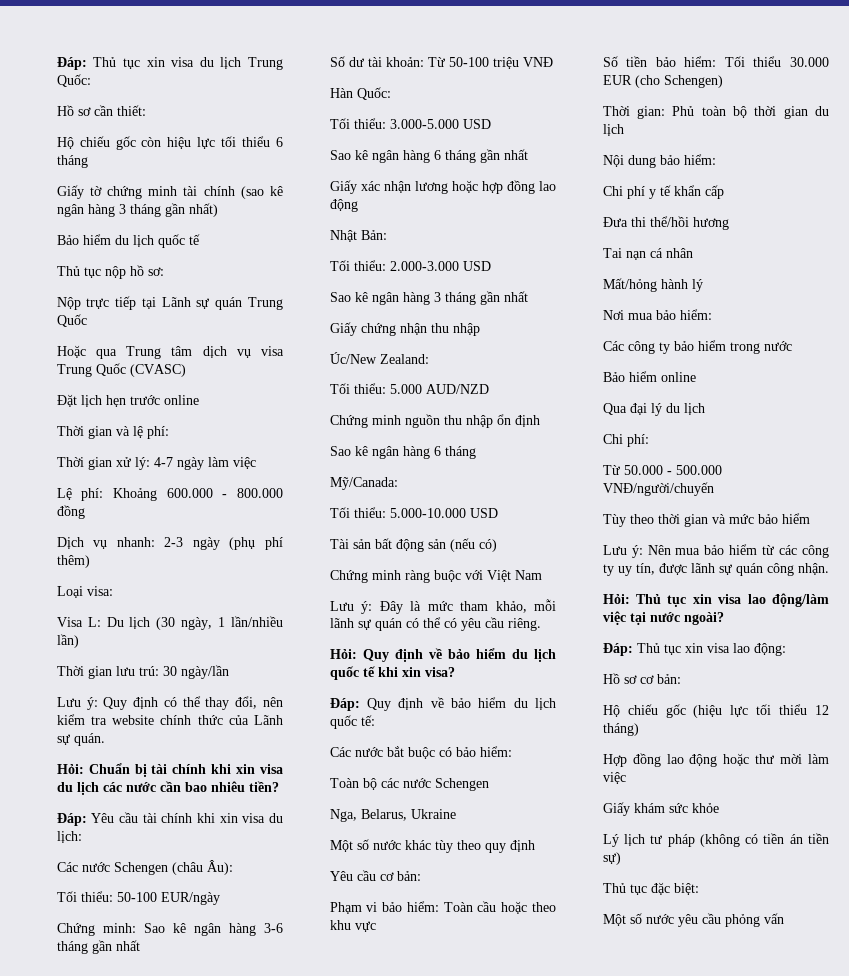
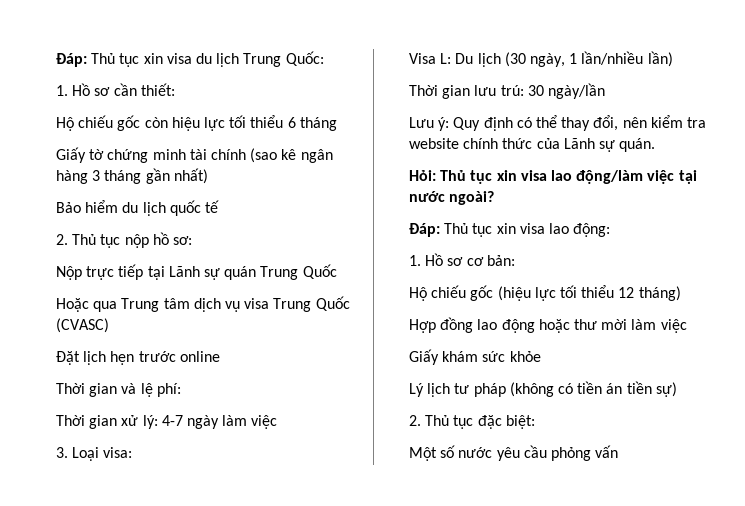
(91, 80) none -> [56,85,69,96] 1.
(200, 239) none -> [56,234,69,245] 2.
[56,488,283,501] [56,505,85,519] [56,537,283,550] [56,555,90,568] Lệ phí: Khoảng 600.000 - 800.000 đồng // Dịch vụ nhanh: 2-3 ngày (phụ phí thêm) // -> [56,447,69,458] 3.
[56,763,283,777] [56,781,279,795] [56,812,284,826] [56,831,82,843] [56,860,233,875] [56,891,220,905] [56,923,283,936] [56,940,140,954] [329,56,553,69] [329,87,391,100] [329,118,491,129] [329,149,528,163] [329,180,556,194] [329,199,358,212] [329,230,387,242] [329,260,491,271] [329,291,528,305] [329,322,480,336] [329,352,429,364] [329,383,489,394] [329,414,540,428] [329,446,476,459] [329,477,398,490] [329,507,498,518] [329,538,497,552] [329,570,542,583] [329,599,556,614] [329,617,541,631] [329,648,556,662] [329,666,455,680] [329,697,556,711] [329,715,375,729] [329,746,512,759] [329,778,489,791] [329,809,456,822] [329,839,535,853] [329,870,421,881] [329,901,556,914] [329,920,376,932] [602,56,829,67] [602,75,723,88] [602,106,829,119] [602,124,624,136] [602,154,716,168] [602,185,724,199] [602,216,729,230] [602,248,693,260] [602,278,703,292] [602,309,712,320] [602,340,792,354] [602,371,696,382] [602,403,705,416] [602,434,649,447] [602,465,722,475] [602,482,714,496] [602,513,810,527] [602,544,829,558] [602,563,829,576] // Hỏi: Chuẩn bị tài chính khi xin visa du lịch các nước cần bao nhiêu tiền? // Đáp: Yêu cầu tài chính khi xin visa du lịch: // Các nước Schengen (châu Âu): // Tối thiểu: 50-100 EUR/ngày // Chứng minh: Sao kê ngân hàng 3-6 tháng gần nhất // Số dư tài khoản: Từ 50-100 triệu VNĐ // Hàn Quốc: // Tối thiểu: 3.000-5.000 USD // Sao kê ngân hàng 6 tháng gần nhất // Giấy xác nhận lương hoặc hợp đồng lao động // Nhật Bản: // Tối thiểu: 2.000-3.000 USD // Sao kê ngân hàng 3 tháng gần nhất // Giấy chứng nhận thu nhập // Úc/New Zealand: // Tối thiểu: 5.000 AUD/NZD // Chứng minh nguồn thu nhập ổn định // Sao kê ngân hàng 6 tháng // Mỹ/Canada: // Tối thiểu: 5.000-10.000 USD // Tài sản bất động sản (nếu có) // Chứng minh ràng buộc với Việt Nam // Lưu ý: Đây là mức tham khảo, mỗi lãnh sự quán có thể có yêu cầu riêng. // Hỏi: Quy định về bảo hiểm du lịch quốc tế khi xin visa? // Đáp: Quy định về bảo hiểm du lịch quốc tế: // Các nước bắt buộc có bảo hiểm: // Toàn bộ các nước Schengen // Nga, Belarus, Ukraine // Một số nước khác tùy theo quy định // Yêu cầu cơ bản: // Phạm vi bảo hiểm: Toàn cầu hoặc theo khu vực // Số tiền bảo hiểm: Tối thiểu 30.000 EUR (cho Schengen) // Thời gian: Phủ toàn bộ thời gian du lịch // Nội dung bảo hiểm: // Chi phí y tế khẩn cấp // Đưa thi thể/hồi hương // Tai nạn cá nhân // Mất/hỏng hành lý // Nơi mua bảo hiểm: // Các công ty bảo hiểm trong nước // Bảo hiểm online // Qua đại lý du lịch // Chi phí: // Từ 50.000 - 500.000 VNĐ/người/chuyến // Tùy theo thời gian và mức bảo hiểm // Lưu ý: Nên mua bảo hiểm từ các công ty uy tín, được lãnh sự quán công nhận. -> (656, 145) none
(786, 649) none -> [409,255,422,266] 1.
(621, 858) none -> [409,415,422,426] 2.

